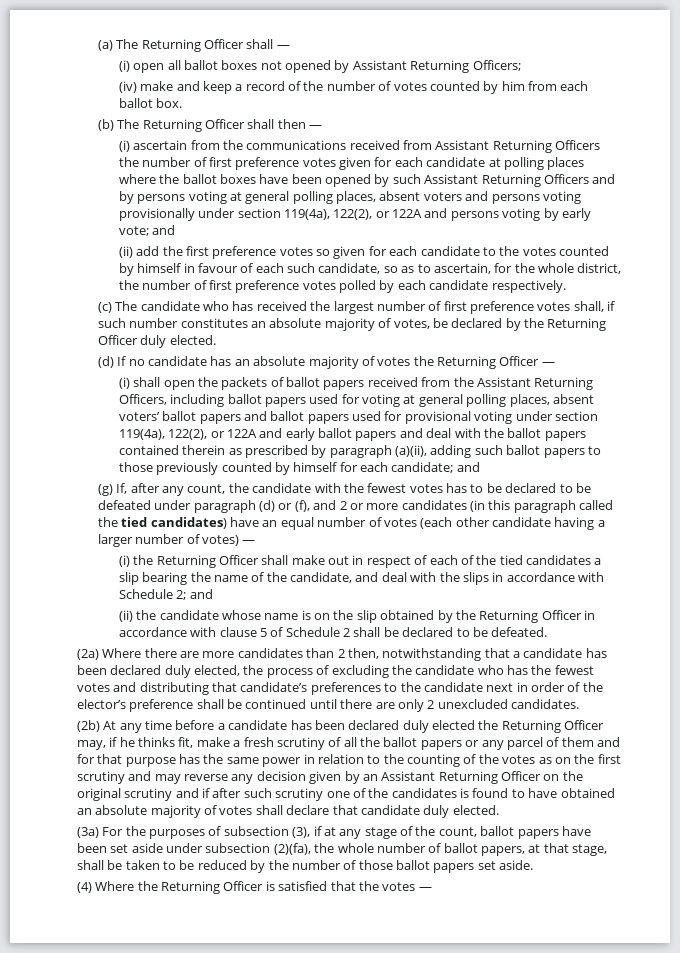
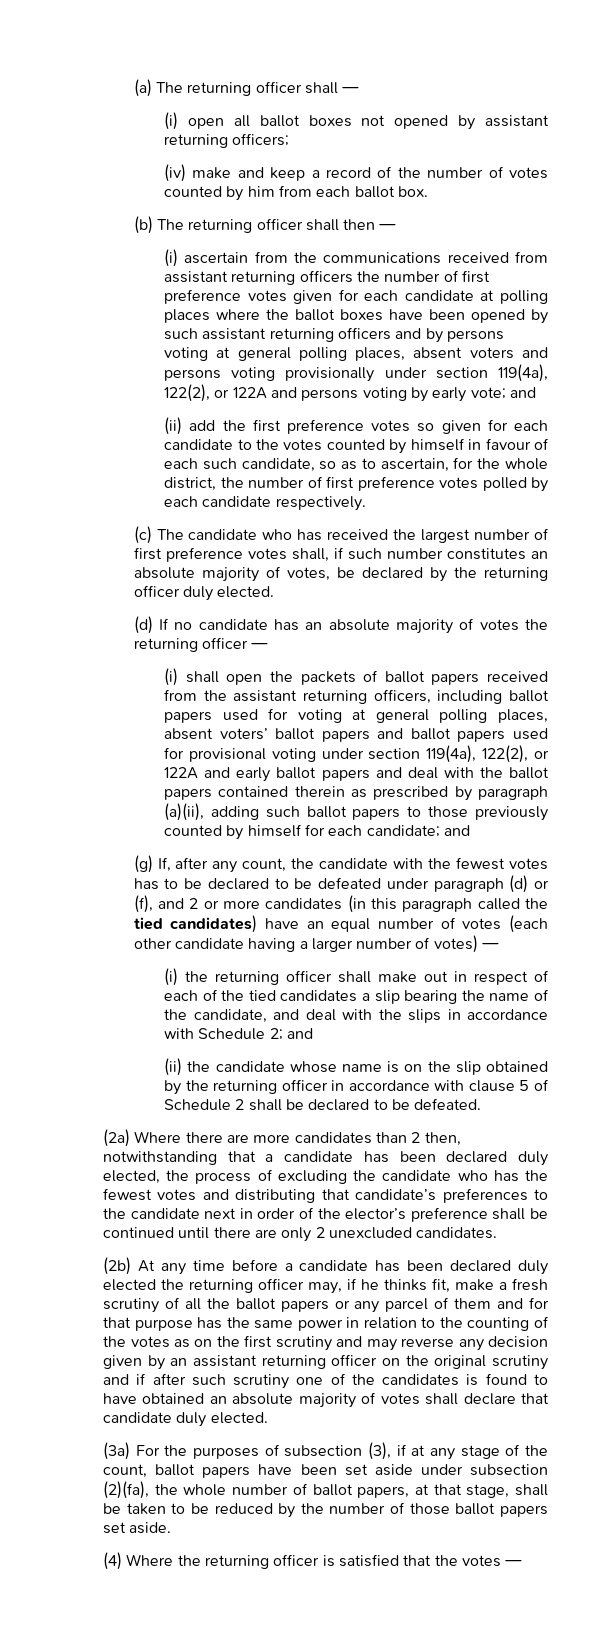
[141,39,245,52] Returning Officer -> [187,81,302,96] returning officer
[352,60,521,73] Assistant Returning Officers; -> [484,115,549,127] [164,133,290,148] assistant returning officers;
[142,119,246,132] Returning Officer -> [188,218,303,233] returning officer
[435,140,601,153] Assistant Returning Officers -> [164,270,353,285] assistant returning officers
[424,174,589,187] Assistant Returning Officers -> [202,327,392,342] assistant returning officers
[547,318,607,331] [97,335,138,345] Returning Officer -> [483,567,548,581] [133,585,180,597] returning officer
[437,356,540,369] Returning Officer -> [133,637,248,652] returning officer
[476,377,594,390] [118,394,167,405] Assistant Returning Officers, -> [233,689,431,704] assistant returning officers,
[156,555,259,568] Returning Officer -> [215,970,333,985] returning officer
[479,610,582,623] Returning Officer -> [213,1079,328,1094] returning officer
[501,720,605,733] Returning Officer -> [189,1278,305,1293] returning officer
[381,771,542,784] Assistant Returning Officer -> [193,1354,378,1369] assistant returning officer
[161,881,264,894] Returning Officer -> [205,1554,320,1569] returning officer

